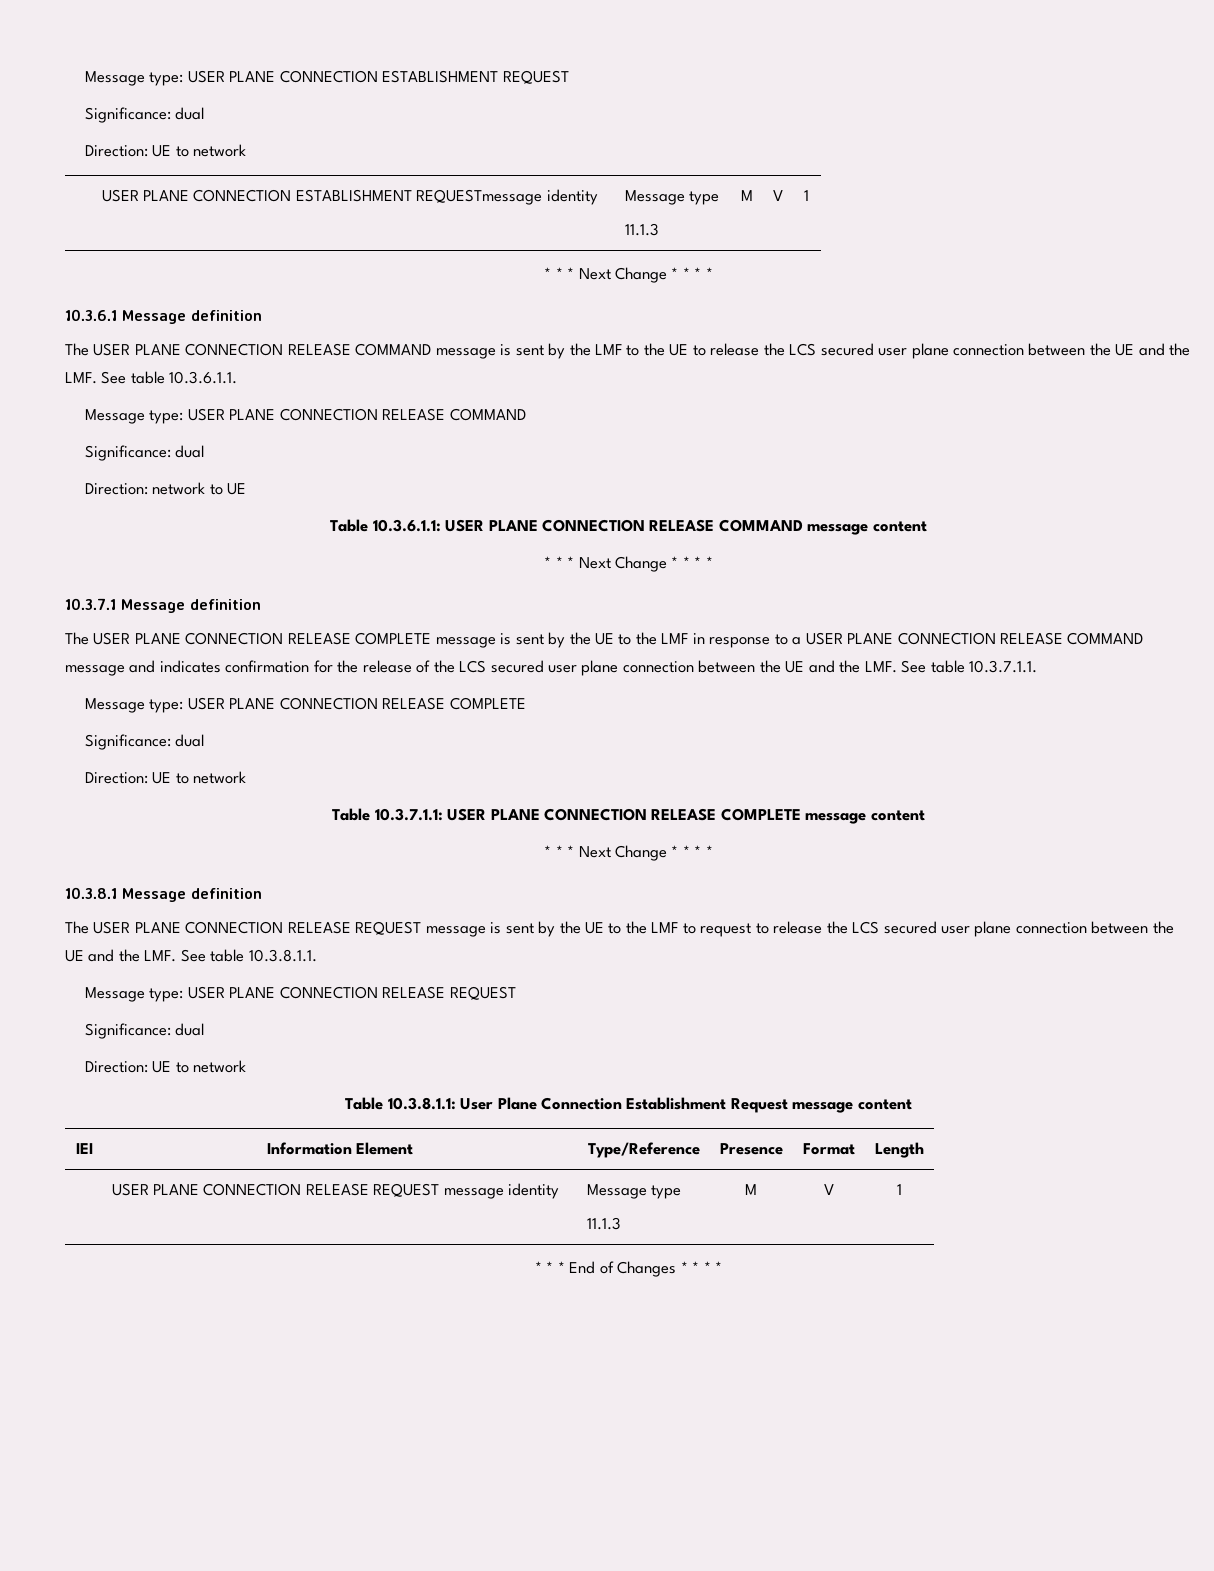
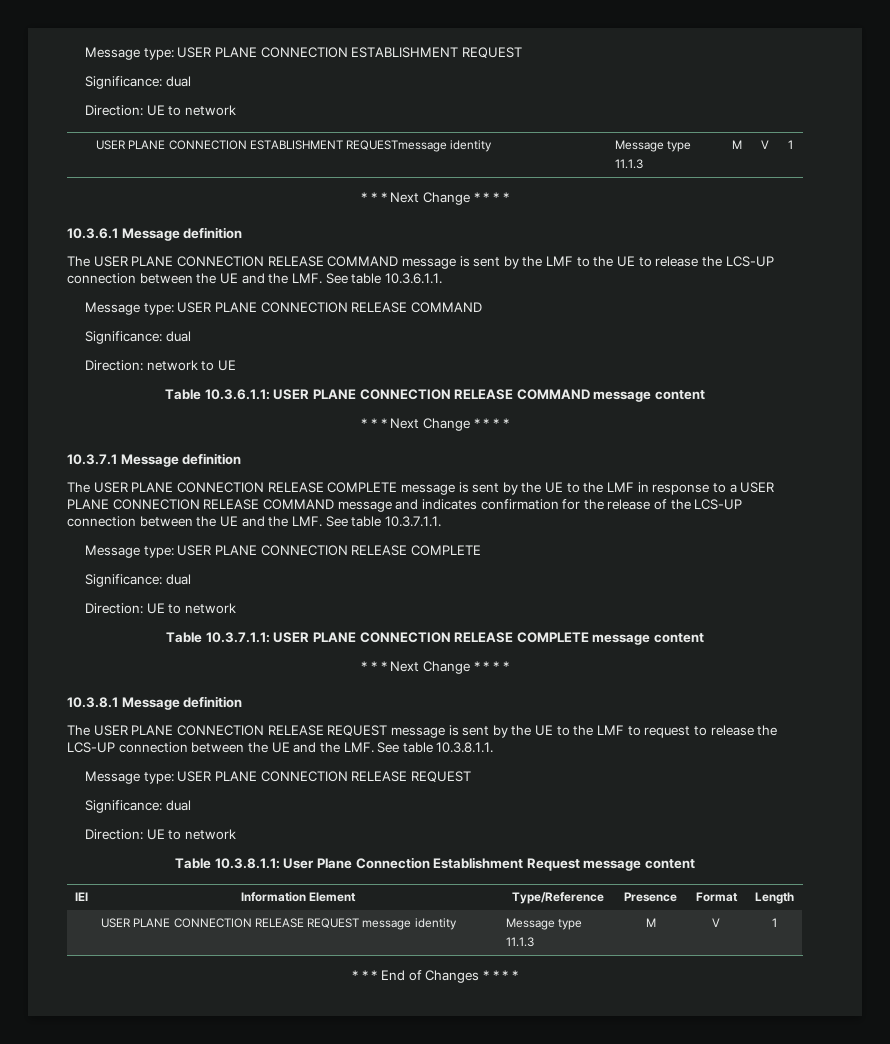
[789,343,949,359] LCS secured user plane -> [725,256,774,267] LCS-UP
[459,660,619,676] LCS secured user plane -> [694,499,743,510] LCS-UP
[852,921,1012,937] LCS secured user plane -> [67,742,115,753] LCS-UP

